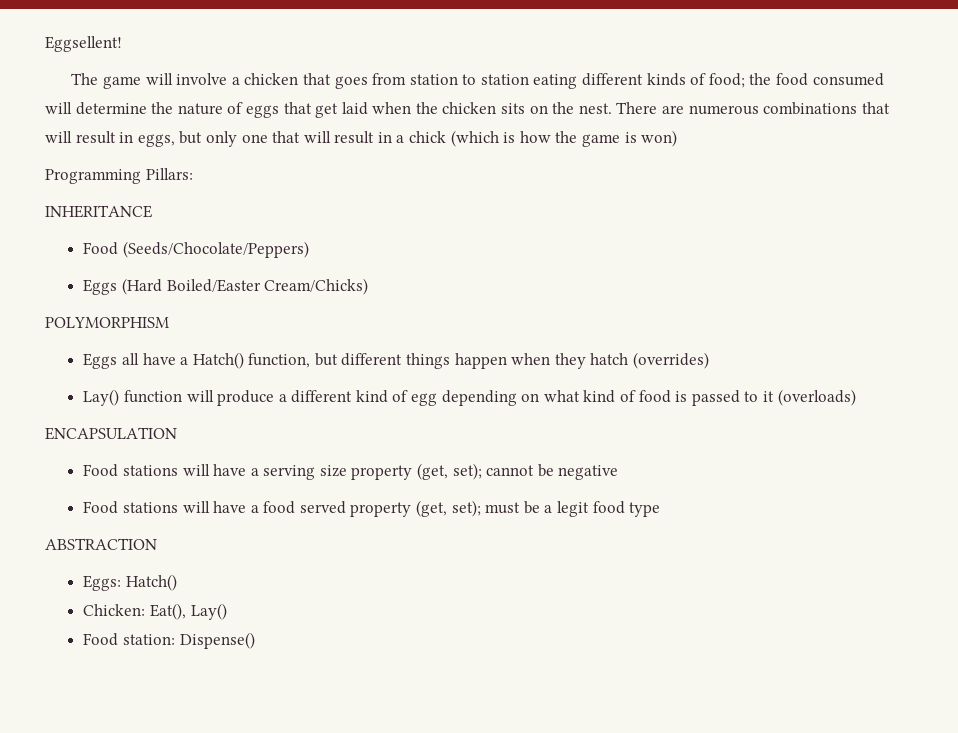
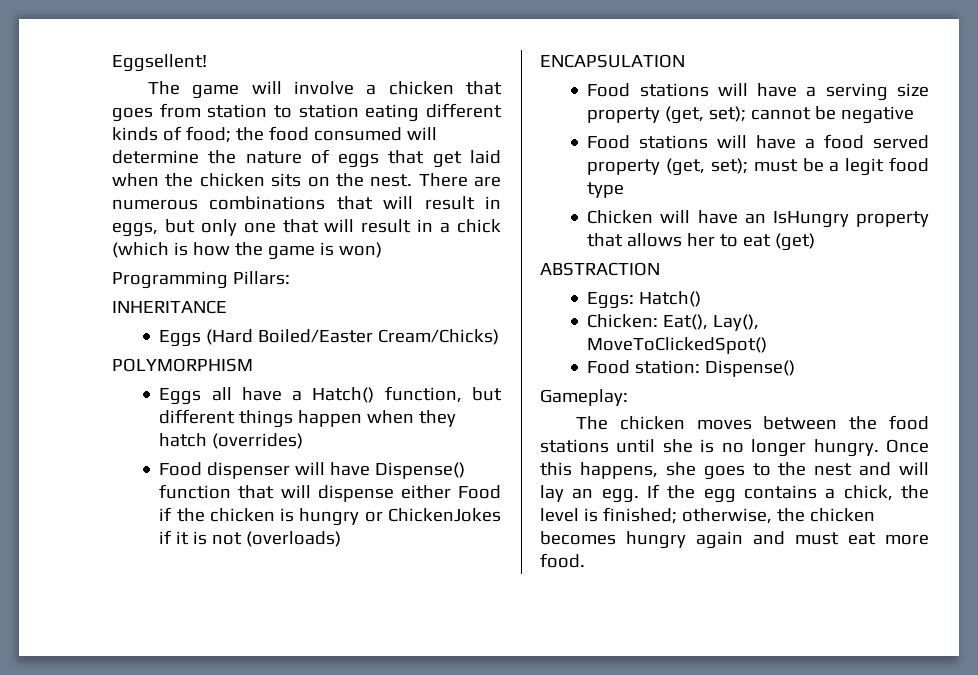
[83,241,309,258] // Food (Seeds/Chocolate/Peppers) -> (227, 307) none
[83,389,774,406] Lay() function will produce a different kind of egg depending on what kind of food is passed to it -> [159,462,466,479] [159,484,501,502] [159,507,501,526] [159,530,243,545] Food dispenser will have Dispense() function that will dispense either Food if the chicken is hungry or ChickenJokes if it is not
(661, 509) none -> [587,210,929,228] [587,233,816,251] // Chicken will have an IsHungry property that allows her to eat (get)
[190,603,227,620] Lay() -> [713,314,760,331] [587,337,768,354] Lay(), MoveToClickedSpot()
(255, 640) none -> [540,389,628,406] [576,415,929,430] [540,439,930,457] [540,462,929,480] [540,484,929,503] [540,507,875,524] [540,531,929,549] [540,553,585,568] // Gameplay: // The chicken moves between the food stations until she is no longer hungry. Once this happens, she goes to the nest and will lay an egg. If the egg contains a chick, the level is finished; otherwise, the chicken becomes hungry again and must eat more food.

